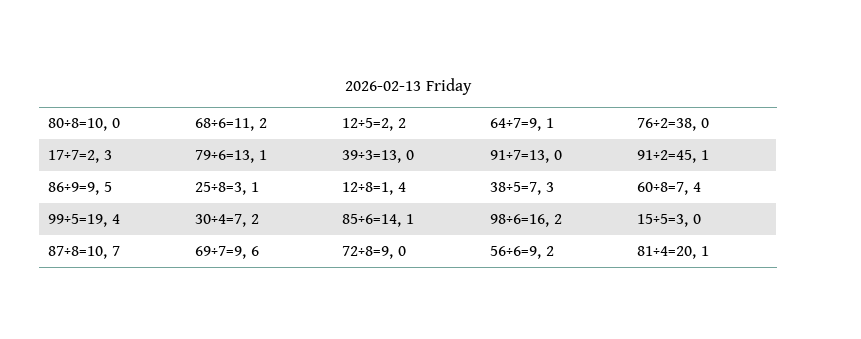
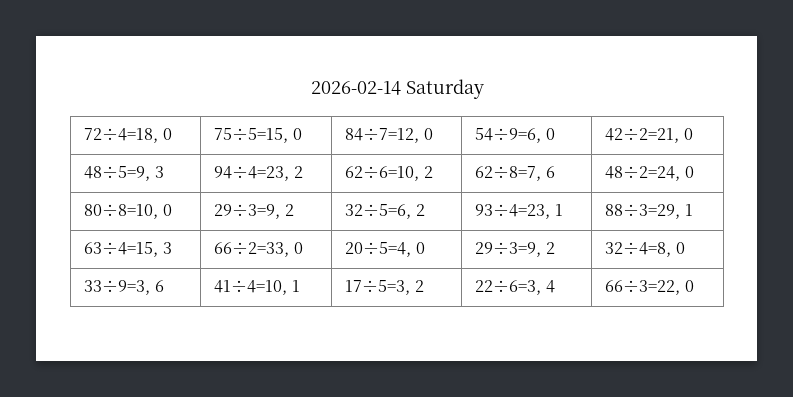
[345,78,472,95] 2026-02-13 Friday -> [310,79,484,99] [84,128,172,143] [214,128,302,143] [345,128,433,143] [475,128,555,143] [605,128,693,143] [84,166,164,181] [214,166,303,181] [345,166,433,181] [475,166,555,181] [605,166,694,181] 2026-02-14 Saturday // 72÷4=18, 0 | 75÷5=15, 0 | 84÷7=12, 0 | 54÷9=6, 0 | 42÷2=21, 0 // 48÷5=9, 3 | 94÷4=23, 2 | 62÷6=10, 2 | 62÷8=7, 6 | 48÷2=24, 0
[195,118,268,131] [342,118,407,131] [490,118,555,131] [637,118,710,131] [48,150,113,163] [195,150,268,163] [342,150,415,163] [490,150,563,163] [637,150,710,163] [48,182,113,195] [195,182,260,195] [342,182,407,195] [490,182,555,195] [637,182,702,195] [48,214,121,227] [195,214,260,227] [342,214,415,227] [490,214,563,227] [637,214,702,227] [48,246,121,259] [195,246,260,259] [342,246,407,259] [490,246,555,259] [637,246,710,259] 68÷6=11, 2 | 12÷5=2, 2 | 64÷7=9, 1 | 76÷2=38, 0 // 17÷7=2, 3 | 79÷6=13, 1 | 39÷3=13, 0 | 91÷7=13, 0 | 91÷2=45, 1 // 86÷9=9, 5 | 25÷8=3, 1 | 12÷8=1, 4 | 38÷5=7, 3 | 60÷8=7, 4 // 99÷5=19, 4 | 30÷4=7, 2 | 85÷6=14, 1 | 98÷6=16, 2 | 15÷5=3, 0 // 87÷8=10, 7 | 69÷7=9, 6 | 72÷8=9, 0 | 56÷6=9, 2 | 81÷4=20, 1 -> [214,204,294,219] [345,204,425,219] [475,204,563,219] [605,204,693,219] [84,242,172,257] [214,242,303,257] [345,242,425,257] [475,242,555,257] [605,242,685,257] [84,280,164,295] [214,280,300,295] [345,280,424,295] [475,280,555,295] [605,280,694,295] 29÷3=9, 2 | 32÷5=6, 2 | 93÷4=23, 1 | 88÷3=29, 1 // 63÷4=15, 3 | 66÷2=33, 0 | 20÷5=4, 0 | 29÷3=9, 2 | 32÷4=8, 0 // 33÷9=3, 6 | 41÷4=10, 1 | 17÷5=3, 2 | 22÷6=3, 4 | 66÷3=22, 0

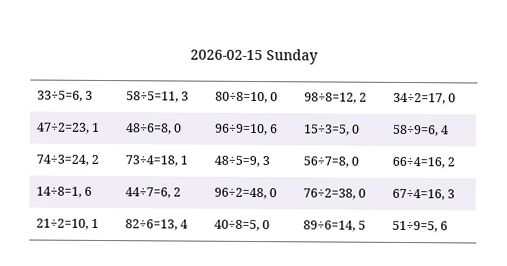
[310,79,484,99] [84,128,172,143] [214,128,302,143] [345,128,433,143] [475,128,555,143] [605,128,693,143] [84,166,164,181] [214,166,303,181] [345,166,433,181] [475,166,555,181] [605,166,694,181] [84,204,172,219] [214,204,294,219] [345,204,425,219] [475,204,563,219] [605,204,693,219] [84,242,172,257] [214,242,303,257] [345,242,425,257] [475,242,555,257] [605,242,685,257] [84,280,164,295] [214,280,300,295] [345,280,424,295] [475,280,555,295] [605,280,694,295] 2026-02-14 Saturday // 72÷4=18, 0 | 75÷5=15, 0 | 84÷7=12, 0 | 54÷9=6, 0 | 42÷2=21, 0 // 48÷5=9, 3 | 94÷4=23, 2 | 62÷6=10, 2 | 62÷8=7, 6 | 48÷2=24, 0 // 80÷8=10, 0 | 29÷3=9, 2 | 32÷5=6, 2 | 93÷4=23, 1 | 88÷3=29, 1 // 63÷4=15, 3 | 66÷2=33, 0 | 20÷5=4, 0 | 29÷3=9, 2 | 32÷4=8, 0 // 33÷9=3, 6 | 41÷4=10, 1 | 17÷5=3, 2 | 22÷6=3, 4 | 66÷3=22, 0 -> [190,49,318,65] [36,90,94,102] [125,91,190,103] [214,91,279,104] [303,92,368,104] [392,92,457,105] [35,122,101,134] [124,123,183,135] [213,123,279,136] [302,124,361,136] [391,124,450,137] [35,154,100,166] [124,155,189,167] [213,155,271,168] [302,156,360,168] [391,156,456,169] [35,186,93,198] [124,187,182,199] [213,187,278,200] [302,188,367,200] [391,188,456,201] [35,218,100,230] [124,219,189,231] [213,219,271,232] [302,220,367,232] [391,220,449,233] 2026-02-15 Sunday // 33÷5=6, 3 | 58÷5=11, 3 | 80÷8=10, 0 | 98÷8=12, 2 | 34÷2=17, 0 // 47÷2=23, 1 | 48÷6=8, 0 | 96÷9=10, 6 | 15÷3=5, 0 | 58÷9=6, 4 // 74÷3=24, 2 | 73÷4=18, 1 | 48÷5=9, 3 | 56÷7=8, 0 | 66÷4=16, 2 // 14÷8=1, 6 | 44÷7=6, 2 | 96÷2=48, 0 | 76÷2=38, 0 | 67÷4=16, 3 // 21÷2=10, 1 | 82÷6=13, 4 | 40÷8=5, 0 | 89÷6=14, 5 | 51÷9=5, 6

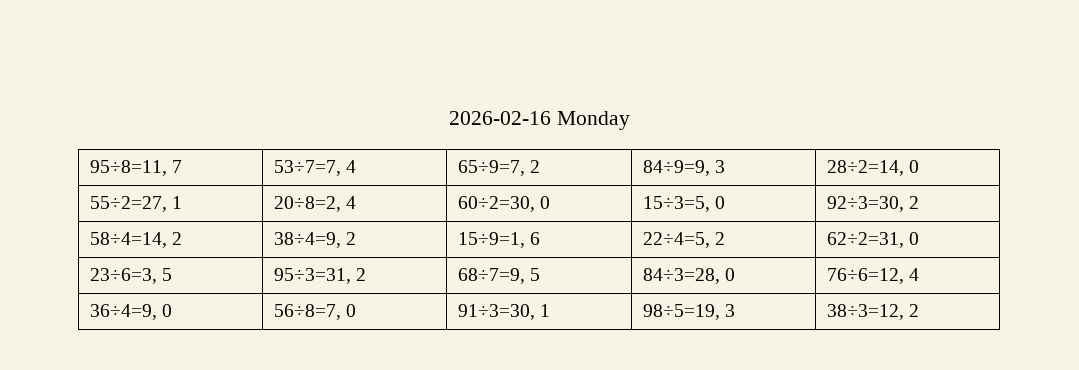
[190,49,318,65] [36,90,94,102] [125,91,190,103] [214,91,279,104] [303,92,368,104] [392,92,457,105] [35,122,101,134] [124,123,183,135] [213,123,279,136] 2026-02-15 Sunday // 33÷5=6, 3 | 58÷5=11, 3 | 80÷8=10, 0 | 98÷8=12, 2 | 34÷2=17, 0 // 47÷2=23, 1 | 48÷6=8, 0 | 96÷9=10, 6 -> [449,111,630,130] [89,160,182,176] [273,160,356,176] [457,160,540,176] [642,160,725,176] [826,160,919,176] [89,196,182,212] [273,196,356,212] [457,196,550,212] 2026-02-16 Monday // 95÷8=11, 7 | 53÷7=7, 4 | 65÷9=7, 2 | 84÷9=9, 3 | 28÷2=14, 0 // 55÷2=27, 1 | 20÷8=2, 4 | 60÷2=30, 0
[391,124,450,137] [35,154,100,166] [124,155,189,167] [213,155,271,168] [302,156,360,168] [391,156,456,169] [35,186,93,198] [124,187,182,199] [213,187,278,200] [302,188,367,200] [391,188,456,201] [35,218,100,230] [124,219,189,231] [213,219,271,232] [302,220,367,232] [391,220,449,233] 58÷9=6, 4 // 74÷3=24, 2 | 73÷4=18, 1 | 48÷5=9, 3 | 56÷7=8, 0 | 66÷4=16, 2 // 14÷8=1, 6 | 44÷7=6, 2 | 96÷2=48, 0 | 76÷2=38, 0 | 67÷4=16, 3 // 21÷2=10, 1 | 82÷6=13, 4 | 40÷8=5, 0 | 89÷6=14, 5 | 51÷9=5, 6 -> [826,196,919,212] [89,232,182,248] [273,232,356,248] [457,232,540,248] [642,232,725,248] [826,232,919,248] [89,268,172,284] [273,268,366,284] [457,268,540,284] [642,268,735,284] [826,268,919,284] [89,304,172,320] [273,304,356,320] [457,304,550,320] [642,304,735,320] [826,304,919,320] 92÷3=30, 2 // 58÷4=14, 2 | 38÷4=9, 2 | 15÷9=1, 6 | 22÷4=5, 2 | 62÷2=31, 0 // 23÷6=3, 5 | 95÷3=31, 2 | 68÷7=9, 5 | 84÷3=28, 0 | 76÷6=12, 4 // 36÷4=9, 0 | 56÷8=7, 0 | 91÷3=30, 1 | 98÷5=19, 3 | 38÷3=12, 2

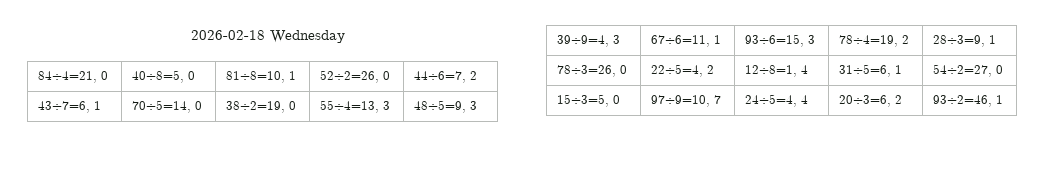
[449,111,630,130] [89,160,182,176] [273,160,356,176] [457,160,540,176] [642,160,725,176] [826,160,919,176] [89,196,182,212] [273,196,356,212] [457,196,550,212] [642,196,725,212] [826,196,919,212] [89,232,182,248] [273,232,356,248] [457,232,540,248] [642,232,725,248] [826,232,919,248] [89,268,172,284] [273,268,366,284] [457,268,540,284] [642,268,735,284] [826,268,919,284] [89,304,172,320] [273,304,356,320] [457,304,550,320] [642,304,735,320] [826,304,919,320] 2026-02-16 Monday // 95÷8=11, 7 | 53÷7=7, 4 | 65÷9=7, 2 | 84÷9=9, 3 | 28÷2=14, 0 // 55÷2=27, 1 | 20÷8=2, 4 | 60÷2=30, 0 | 15÷3=5, 0 | 92÷3=30, 2 // 58÷4=14, 2 | 38÷4=9, 2 | 15÷9=1, 6 | 22÷4=5, 2 | 62÷2=31, 0 // 23÷6=3, 5 | 95÷3=31, 2 | 68÷7=9, 5 | 84÷3=28, 0 | 76÷6=12, 4 // 36÷4=9, 0 | 56÷8=7, 0 | 91÷3=30, 1 | 98÷5=19, 3 | 38÷3=12, 2 -> [191,30,345,43] [38,71,109,83] [132,70,196,83] [226,71,297,83] [320,70,391,83] [414,71,478,83] [38,101,102,113] [132,100,203,113] [226,101,297,113] [320,100,391,113] [414,100,478,113] [557,35,621,47] [651,35,722,47] [745,34,816,47] [839,35,910,47] [933,35,997,47] [557,65,628,77] [651,64,715,77] [745,65,809,77] [839,64,903,77] [933,64,1004,77] [557,94,621,107] [651,95,722,107] [745,94,809,107] [839,95,903,107] [933,95,1004,107] 2026-02-18 Wednesday // 84÷4=21, 0 | 40÷8=5, 0 | 81÷8=10, 1 | 52÷2=26, 0 | 44÷6=7, 2 // 43÷7=6, 1 | 70÷5=14, 0 | 38÷2=19, 0 | 55÷4=13, 3 | 48÷5=9, 3 // 39÷9=4, 3 | 67÷6=11, 1 | 93÷6=15, 3 | 78÷4=19, 2 | 28÷3=9, 1 // 78÷3=26, 0 | 22÷5=4, 2 | 12÷8=1, 4 | 31÷5=6, 1 | 54÷2=27, 0 // 15÷3=5, 0 | 97÷9=10, 7 | 24÷5=4, 4 | 20÷3=6, 2 | 93÷2=46, 1

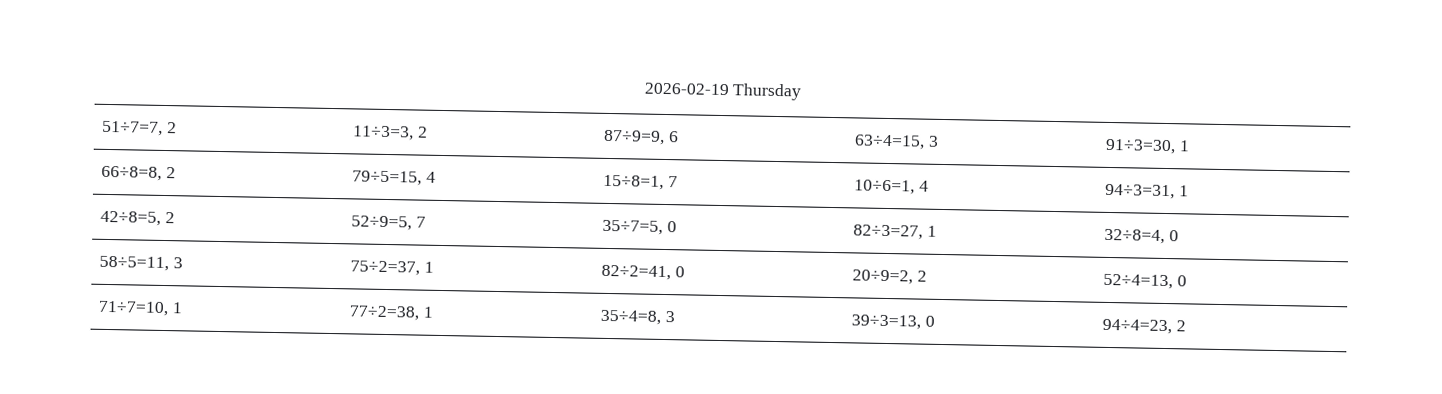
[191,30,345,43] [38,71,109,83] [132,70,196,83] [226,71,297,83] [320,70,391,83] [414,71,478,83] [38,101,102,113] [132,100,203,113] [226,101,297,113] [320,100,391,113] [414,100,478,113] [557,35,621,47] [651,35,722,47] [745,34,816,47] [839,35,910,47] [933,35,997,47] [557,65,628,77] [651,64,715,77] [745,65,809,77] [839,64,903,77] [933,64,1004,77] [557,94,621,107] [651,95,722,107] [745,94,809,107] [839,95,903,107] [933,95,1004,107] 2026-02-18 Wednesday // 84÷4=21, 0 | 40÷8=5, 0 | 81÷8=10, 1 | 52÷2=26, 0 | 44÷6=7, 2 // 43÷7=6, 1 | 70÷5=14, 0 | 38÷2=19, 0 | 55÷4=13, 3 | 48÷5=9, 3 // 39÷9=4, 3 | 67÷6=11, 1 | 93÷6=15, 3 | 78÷4=19, 2 | 28÷3=9, 1 // 78÷3=26, 0 | 22÷5=4, 2 | 12÷8=1, 4 | 31÷5=6, 1 | 54÷2=27, 0 // 15÷3=5, 0 | 97÷9=10, 7 | 24÷5=4, 4 | 20÷3=6, 2 | 93÷2=46, 1 -> [643,82,803,101] [102,120,178,136] [352,125,429,141] [603,129,680,145] [854,134,940,150] [1105,138,1191,155] [101,165,177,181] [352,170,437,186] [603,174,679,190] [854,179,930,195] [1105,183,1190,200] [100,210,176,226] [351,215,427,231] [602,219,678,235] [853,224,938,240] [1104,228,1180,244] [99,255,184,272] [350,260,435,276] [601,264,686,281] [852,269,928,285] [1103,273,1188,290] [98,300,184,317] [349,305,434,321] [600,309,676,325] [851,314,936,330] [1102,318,1187,335] 2026-02-19 Thursday // 51÷7=7, 2 | 11÷3=3, 2 | 87÷9=9, 6 | 63÷4=15, 3 | 91÷3=30, 1 // 66÷8=8, 2 | 79÷5=15, 4 | 15÷8=1, 7 | 10÷6=1, 4 | 94÷3=31, 1 // 42÷8=5, 2 | 52÷9=5, 7 | 35÷7=5, 0 | 82÷3=27, 1 | 32÷8=4, 0 // 58÷5=11, 3 | 75÷2=37, 1 | 82÷2=41, 0 | 20÷9=2, 2 | 52÷4=13, 0 // 71÷7=10, 1 | 77÷2=38, 1 | 35÷4=8, 3 | 39÷3=13, 0 | 94÷4=23, 2

